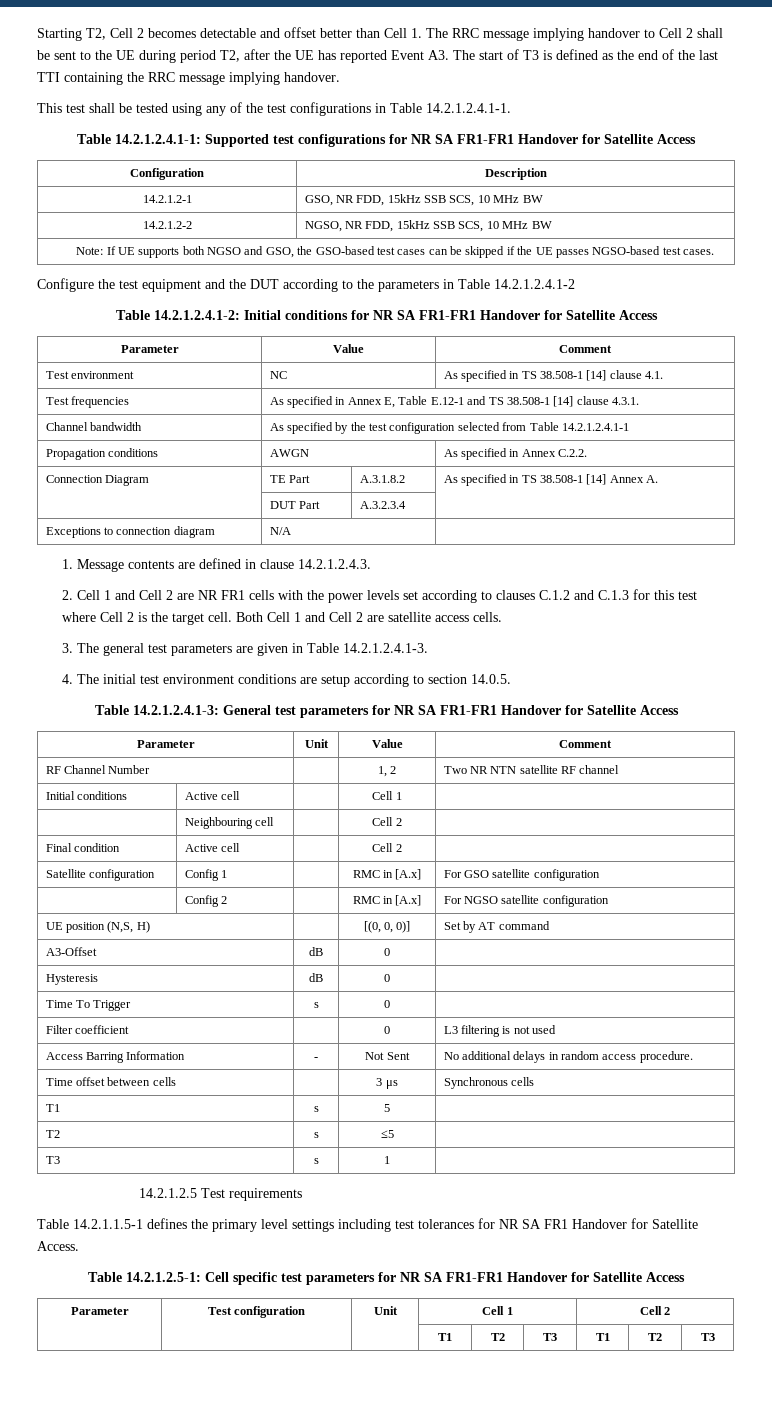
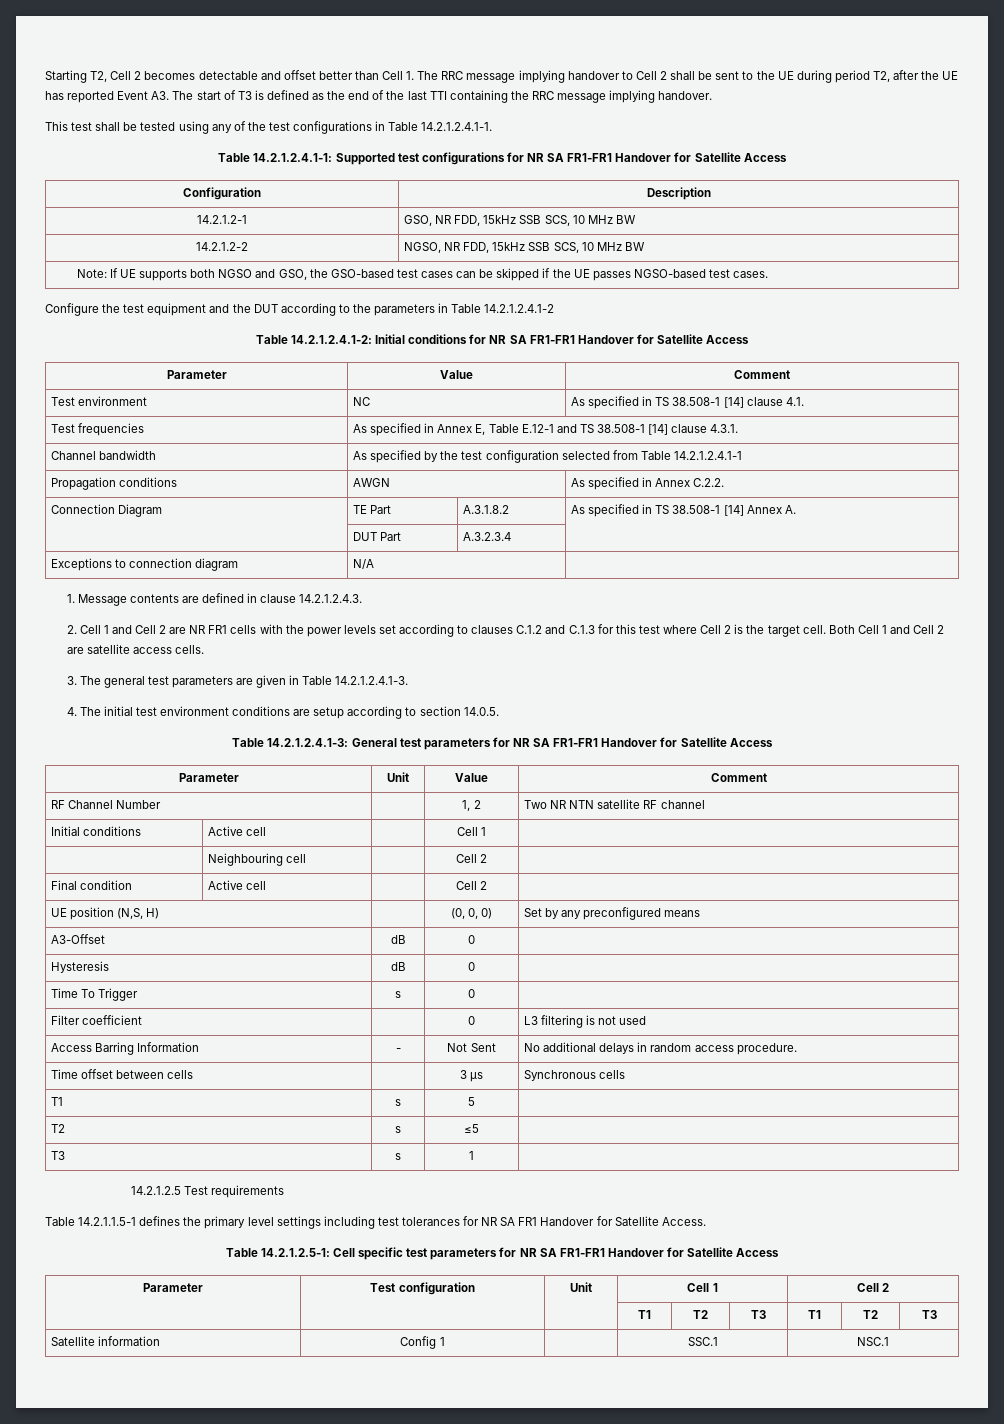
[45,869,155,881] [184,869,227,881] [352,869,422,880] [443,869,600,881] [184,895,227,907] [352,895,422,906] [443,895,609,907] // Satellite configuration | Config 1 | | RMC in [A.x] | For GSO satellite configuration // | Config 2 | | RMC in [A.x] | For NGSO satellite configuration -> (488, 885) none
[363,921,411,933] [(0, 0, 0)] -> [450,908,493,919] (0, 0, 0)
[478,921,550,930] AT command -> [561,907,701,920] any preconfigured means
(715, 1337) none -> [51,1336,161,1346] [400,1336,445,1349] [687,1337,718,1346] [857,1337,889,1346] // Satellite information | Config 1 | | SSC.1 | NSC.1

